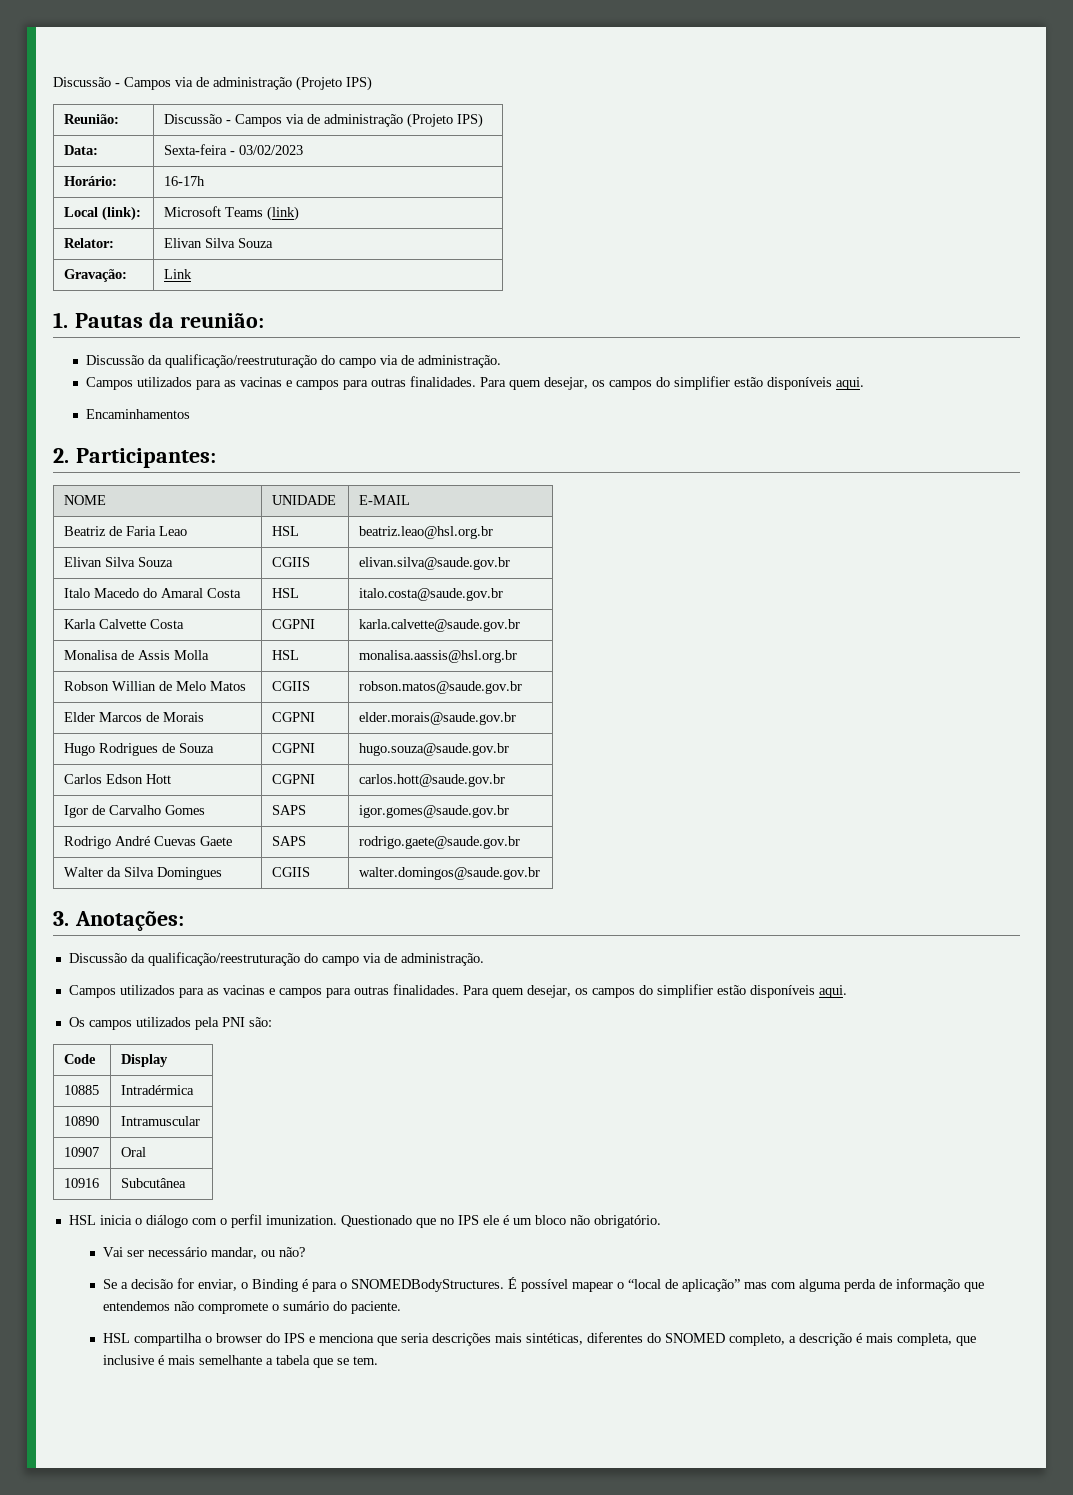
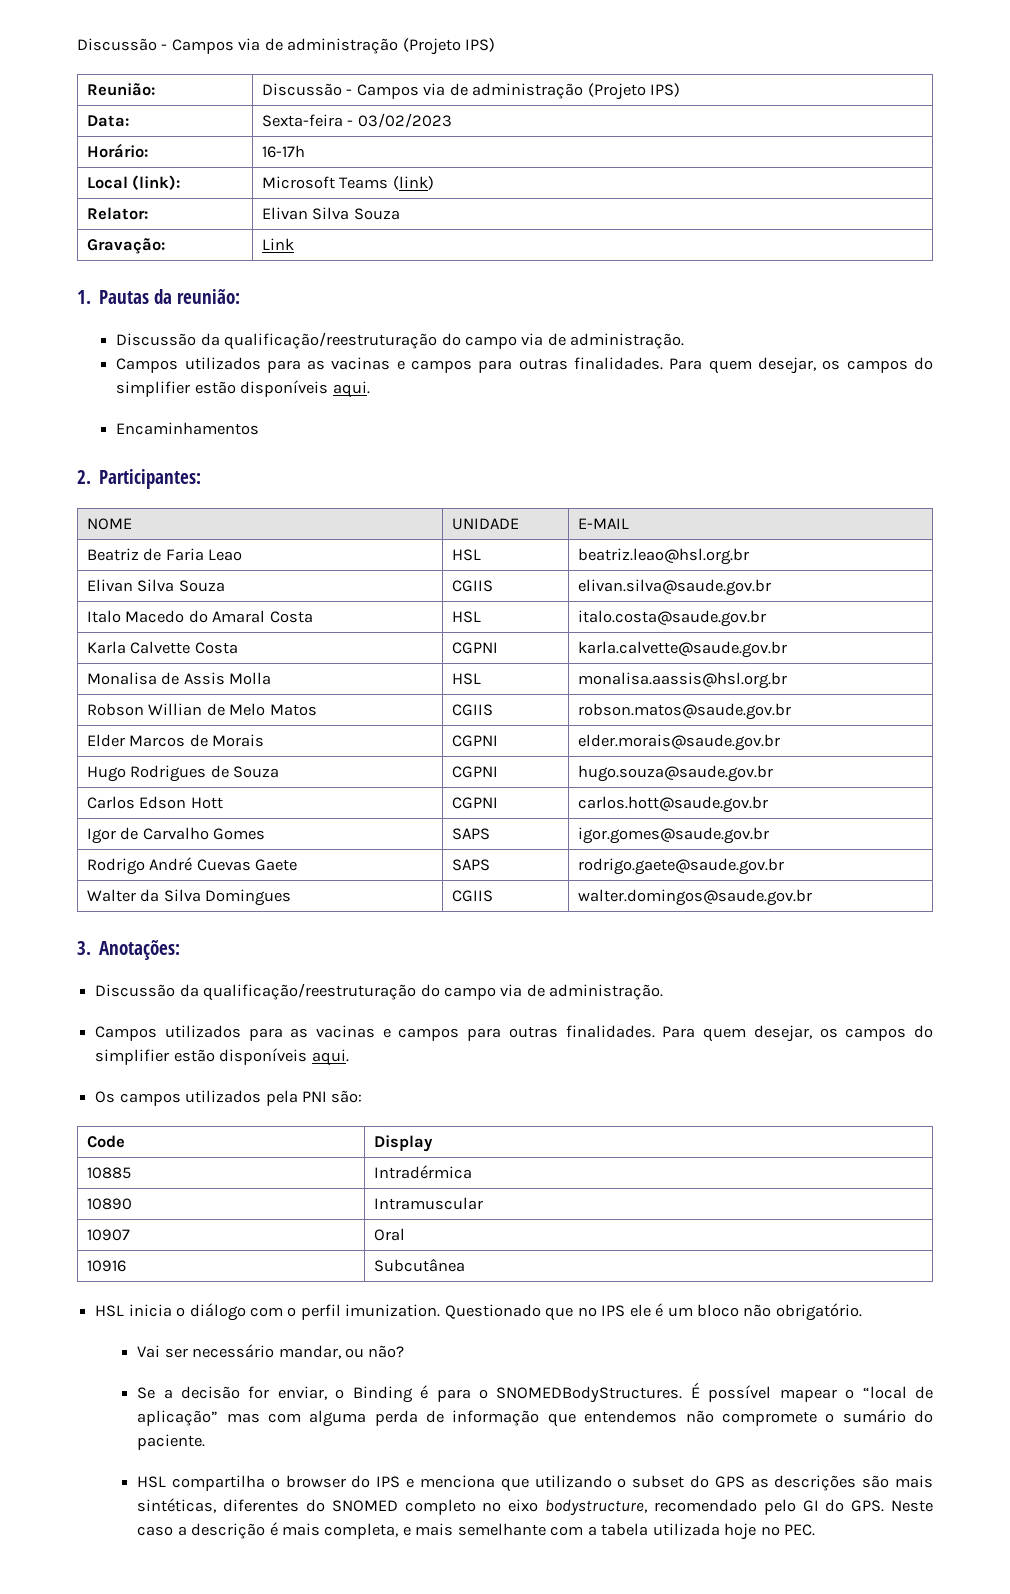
[401,1333,492,1346] seria descrições -> [534,1475,890,1491] utilizando o subset do GPS as descrições são
[729,1333,786,1346] completo, -> [404,1499,934,1516] [137,1526,174,1536] completo no eixo bodystructure, recomendado pelo GI do GPS. Neste caso
[956,1336,977,1346] [103,1355,165,1365] que inclusive é -> [402,1526,411,1536] e
(263, 1360) none -> [550,1526,584,1536] com
[313,1356,379,1368] que se tem. -> [652,1523,816,1540] utilizada hoje no PEC.

